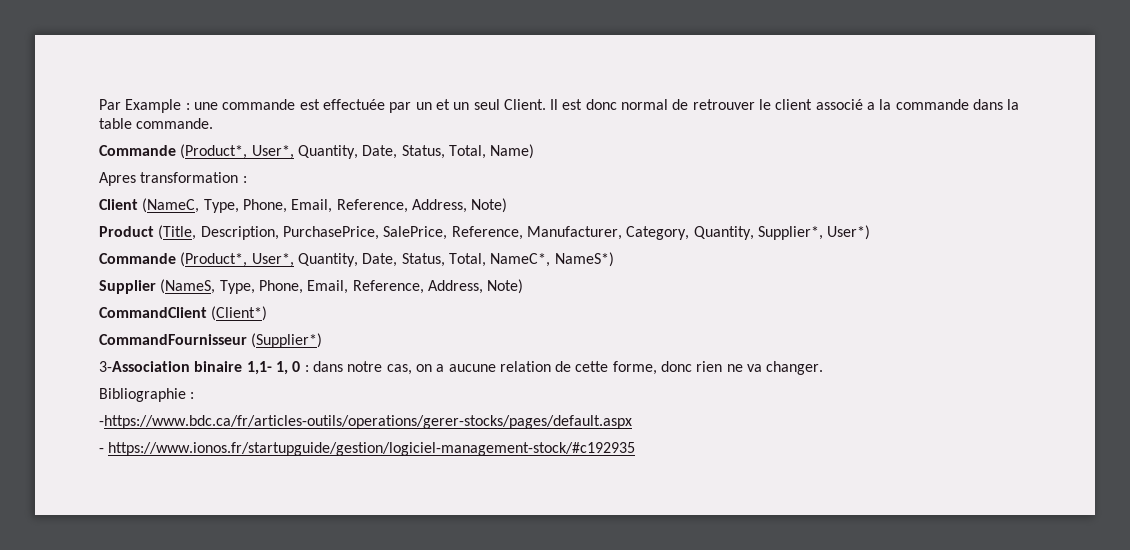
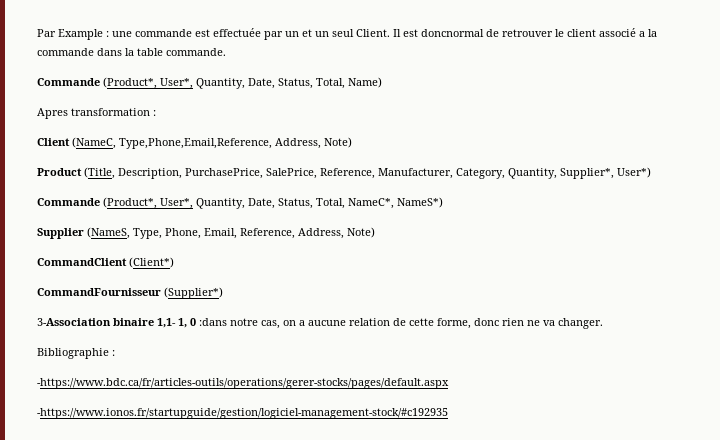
[585,99,669,110] donc normal -> [421,29,484,37] doncnormal
[203,199,408,213] Type, Phone, Email, Reference, -> [119,138,272,149] Type,Phone,Email,Reference,
[304,361,343,372] : dans -> [199,318,227,326] :dans
[99,442,636,456] - https://www.ionos.fr/startupguide/gestion/logiciel-management-stock/#c192935 -> [37,408,448,419] -https://www.ionos.fr/startupguide/gestion/logiciel-management-stock/#c192935

